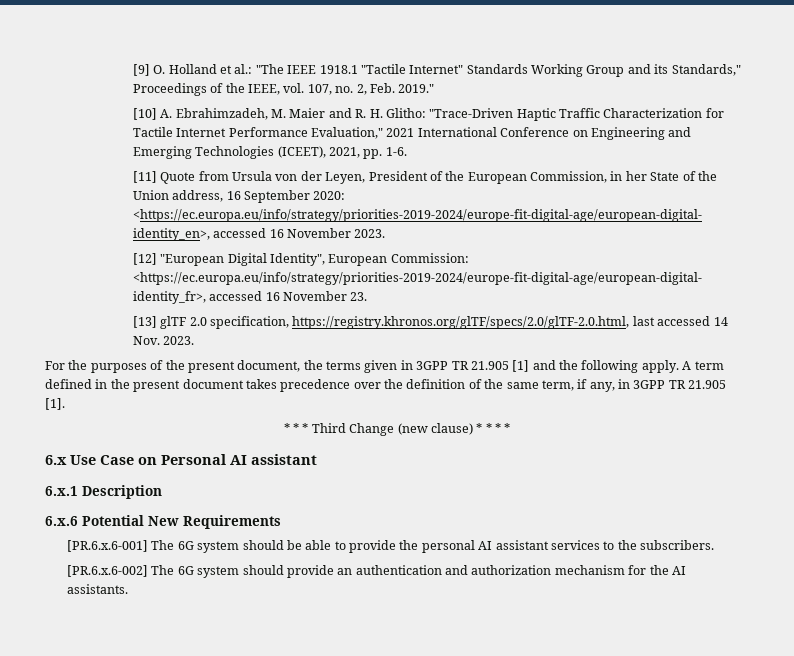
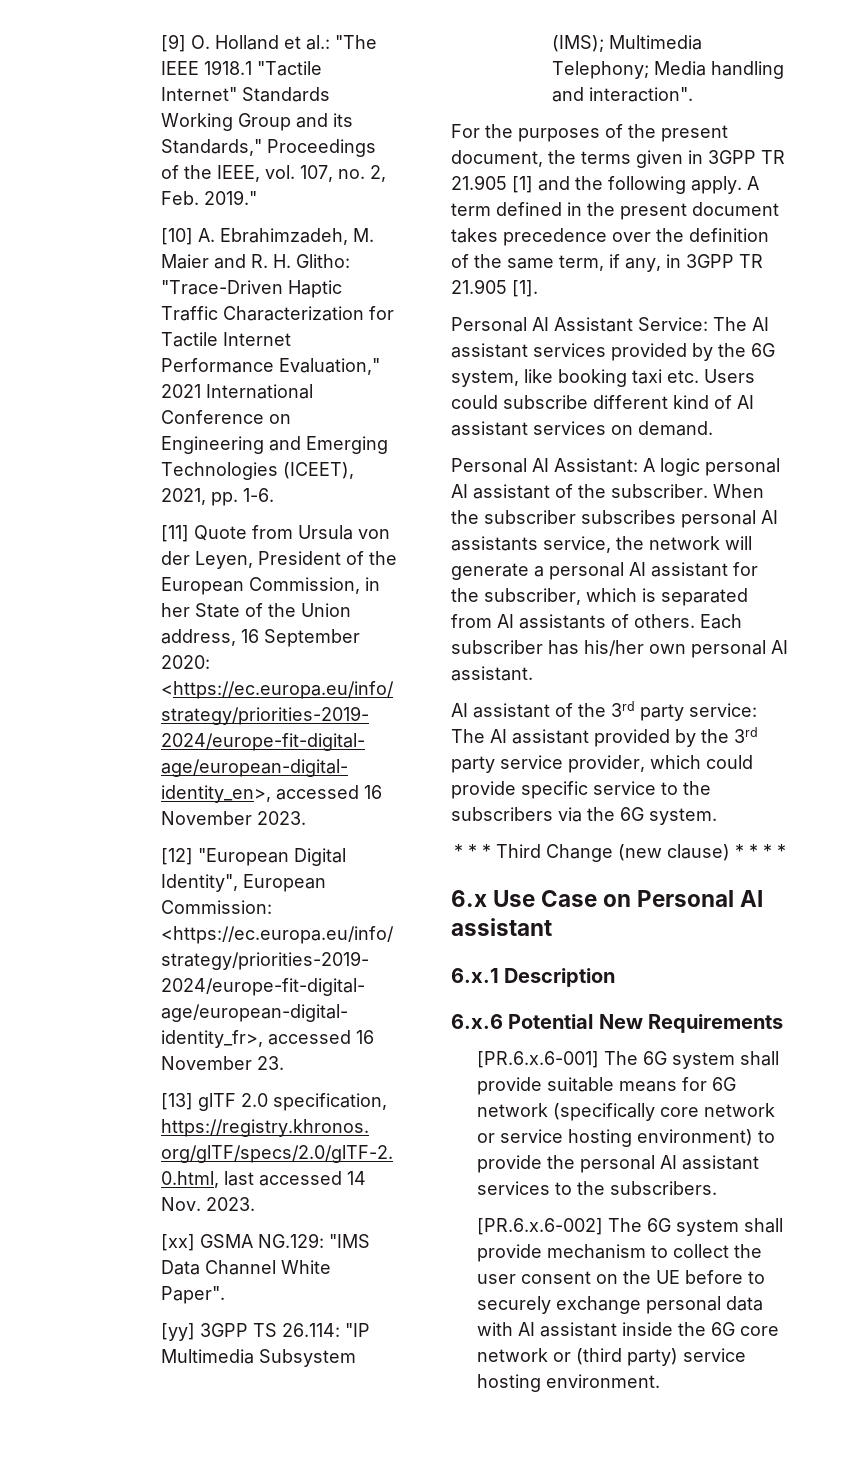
(195, 340) none -> [161,1233,371,1251] [161,1260,332,1275] [161,1286,226,1304] [161,1323,371,1341] [161,1349,357,1367] [552,35,703,52] [552,61,785,79] [552,87,694,102] // [xx] GSMA NG.129: "IMS Data Channel White Paper". // [yy] 3GPP TS 26.114: "IP Multimedia Subsystem (IMS); Multimedia Telephony; Media handling and interaction".
(65, 404) none -> [451,317,769,332] [451,343,775,361] [451,369,755,387] [451,395,754,409] [451,421,713,436] [451,458,780,476] [451,484,764,499] [451,510,778,528] [451,536,752,553] [451,562,758,580] [451,588,748,606] [451,614,742,629] [451,640,788,658] [451,666,533,681] [451,701,757,721] [451,727,758,747] [451,755,753,773] [451,781,711,799] [451,807,717,825] // Personal AI Assistant Service: The AI assistant services provided by the 6G system, like booking taxi etc. Users could subscribe different kind of AI assistant services on demand. // Personal AI Assistant: A logic personal AI assistant of the subscriber. When the subscriber subscribes personal AI assistants service, the network will generate a personal AI assistant for the subscriber, which is separated from AI assistants of others. Each subscriber has his/her own personal AI assistant. // AI assistant of the 3rd party service: The AI assistant provided by the 3rd party service provider, which could provide specific service to the subscribers via the 6G system.
[242,540,332,550] should be able -> [740,1051,780,1066] [477,1077,737,1095] [477,1103,776,1121] [477,1129,754,1147] shall provide suitable means for 6G network (specifically core network or service hosting environment)
[242,565,686,578] [66,584,128,594] should provide an authentication and authorization mechanism for the AI assistants. -> [744,1218,784,1233] [477,1244,763,1262] [477,1270,766,1284] [477,1296,764,1314] [477,1322,780,1337] [477,1348,747,1366] [477,1374,661,1392] shall provide mechanism to collect the user consent on the UE before to securely exchange personal data with AI assistant inside the 6G core network or (third party) service hosting environment.

